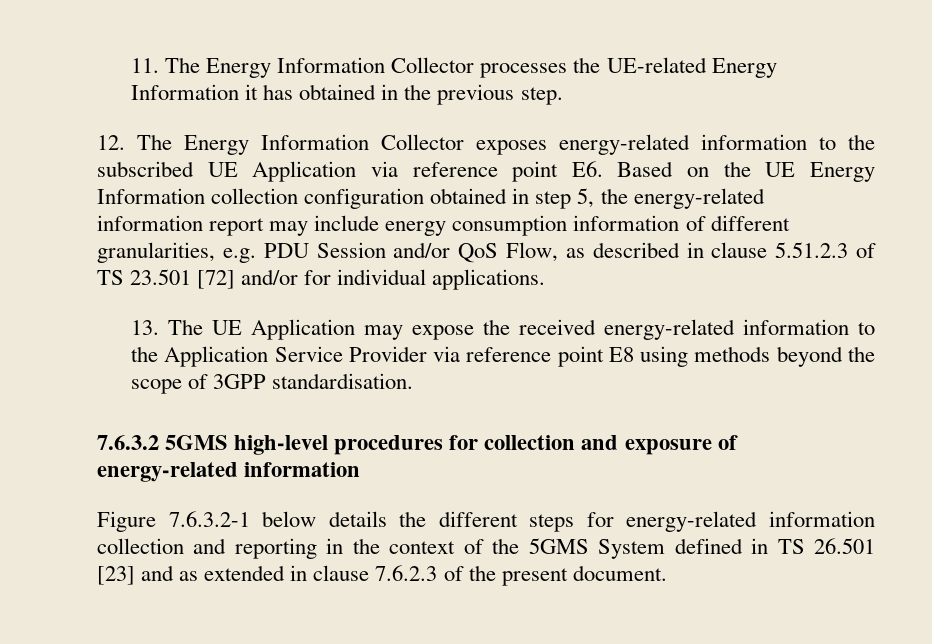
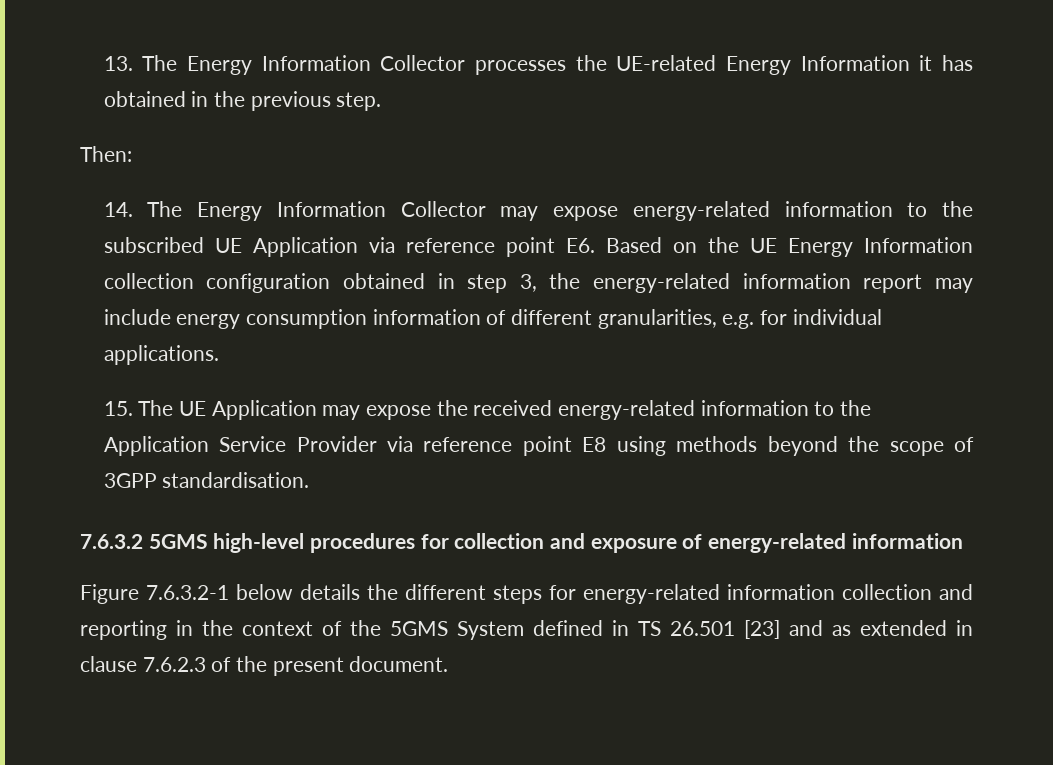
[130,58,159,73] 11. -> [103,56,133,71] 13.
[97,134,547,155] 12. The Energy Information Collector exposes -> [80,146,132,162] [103,201,619,221] Then: // 14. The Energy Information Collector may expose
[577,188,595,208] 5, -> [519,274,537,292] 3,
[263,242,876,263] [97,269,299,289] PDU Session and/or QoS Flow, as described in clause 5.51.2.3 of TS 23.501 [72] and/or -> (755, 321) none
[130,320,159,335] 13. -> [103,401,133,416] 15.

